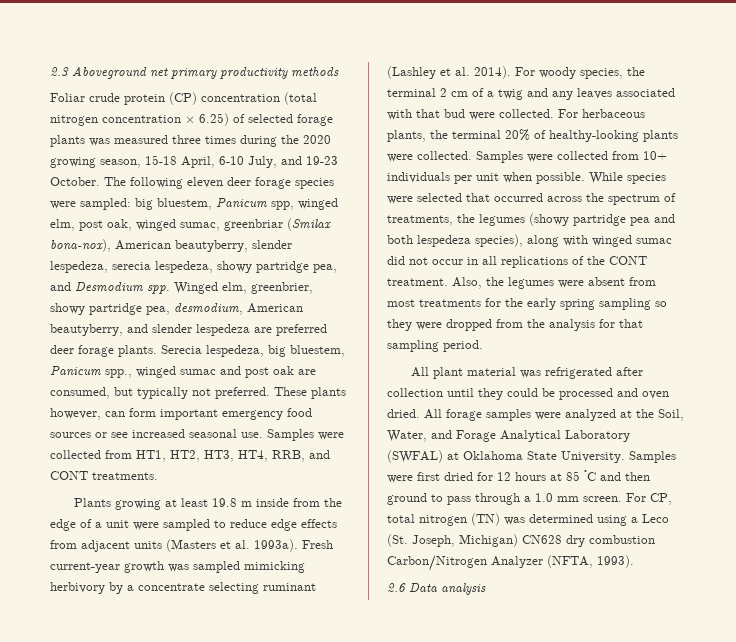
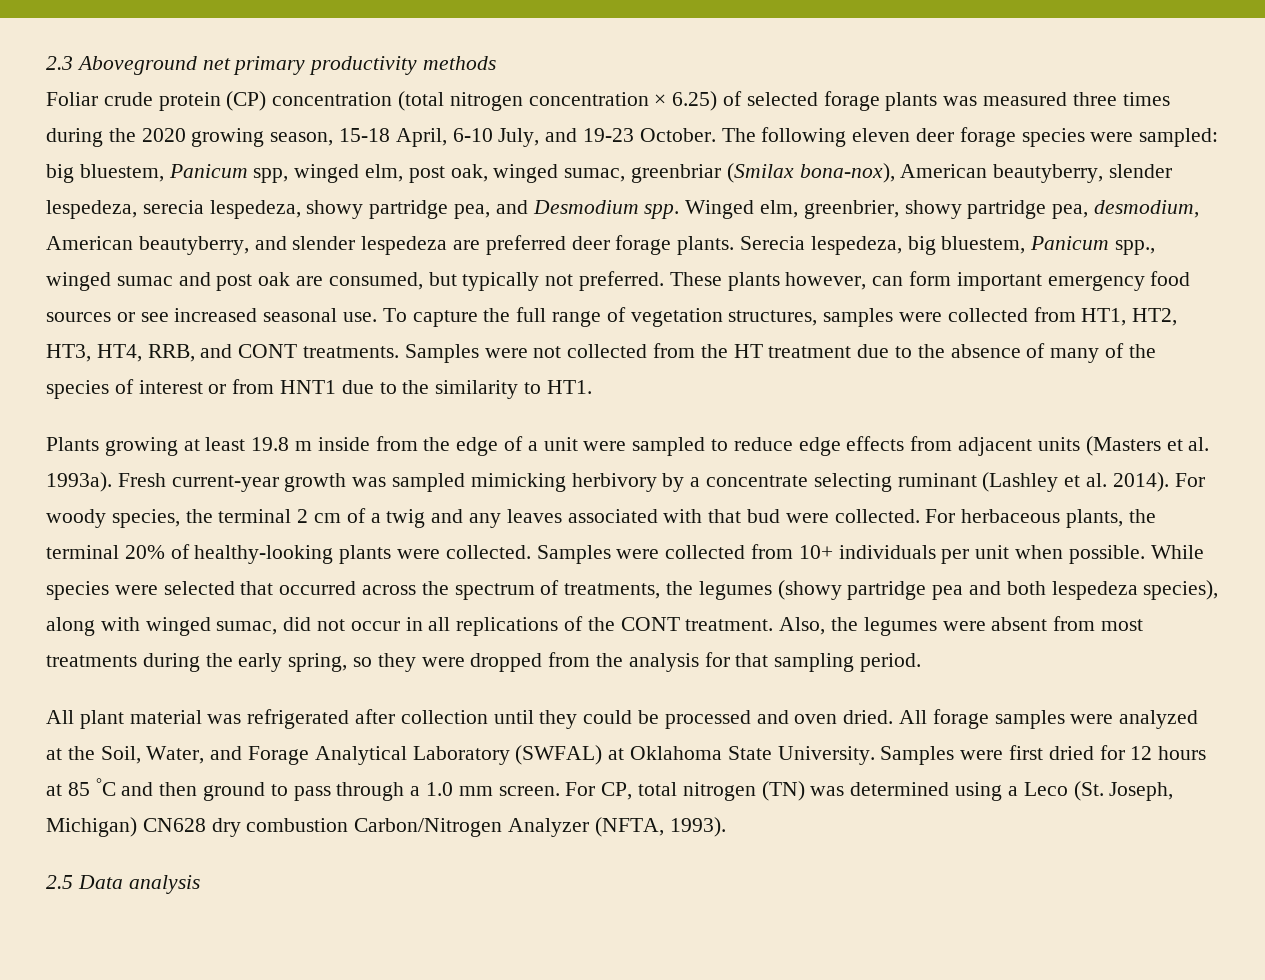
[267,429,314,441] Samples -> [382,307,894,327] To capture the full range of vegetation structures, samples
(158, 476) none -> [404,343,1156,363] [46,379,592,399] Samples were not collected from the HT treatment due to the absence of many of the species of interest or from HNT1 due to the similarity to HT1.
[636,238,672,244] sumac -> [216,621,278,635] sumac,
[485,298,501,307] for -> [142,653,200,672] during
[560,298,651,310] spring sampling -> [288,653,348,672] spring,
[387,583,406,592] 2.6 -> [46,875,73,889] 2.5

